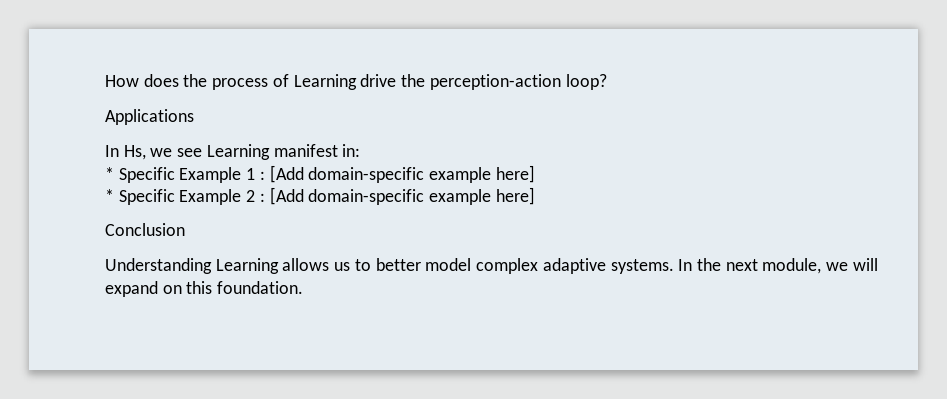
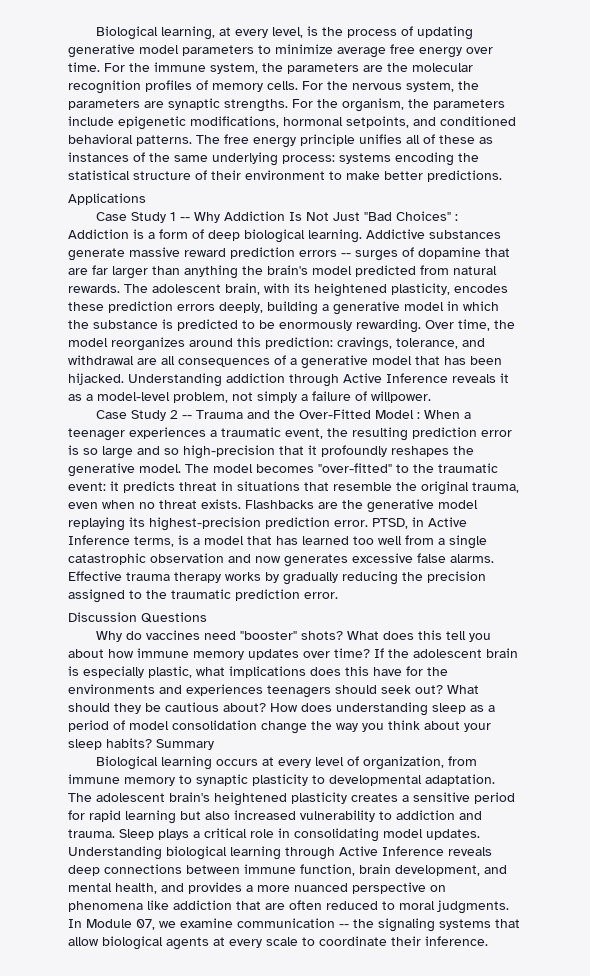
[105,74,607,90] [105,109,194,125] [105,144,361,160] [105,165,535,183] [105,187,535,205] [105,223,185,236] [105,258,878,274] [105,281,304,297] How does the process of Learning drive the perception-action loop? // Applications // In Hs, we see Learning manifest in: // * Specific Example 1 : [Add domain-specific example here] // * Specific Example 2 : [Add domain-specific example here] // Conclusion // Understanding Learning allows us to better model complex adaptive systems. In the next module, we will expand on this foundation. -> [95,26,473,40] [68,44,493,58] [68,62,473,74] [68,80,479,94] [68,98,505,112] [68,116,516,130] [68,134,493,148] [68,152,479,166] [68,170,502,182] [68,193,146,205] [95,211,458,223] [68,229,501,243] [68,247,510,261] [68,265,497,279] [68,283,508,297] [68,301,499,315] [68,319,515,333] [68,337,485,351] [68,355,502,369] [68,373,509,387] [68,391,431,403] [95,409,471,421] [68,427,512,441] [68,445,474,459] [68,463,498,477] [68,481,519,495] [68,499,478,513] [68,517,467,531] [68,535,487,549] [68,553,494,567] [68,571,486,585] [68,589,338,603] [68,612,207,623] [95,630,491,642] [68,648,518,660] [68,666,448,678] [68,684,479,698] [68,702,495,716] [68,720,491,734] [68,738,214,750] [95,756,477,770] [68,774,495,786] [68,792,515,806] [68,810,482,824] [68,828,480,842] [68,846,492,860] [68,864,507,876] [68,882,446,894] [68,900,509,914] [68,918,520,932] [68,936,488,950] Biological learning, at every level, is the process of updating generative model parameters to minimize average free energy over time. For the immune system, the parameters are the molecular recognition profiles of memory cells. For the nervous system, the parameters are synaptic strengths. For the organism, the parameters include epigenetic modifications, hormonal setpoints, and conditioned behavioral patterns. The free energy principle unifies all of these as instances of the same underlying process: systems encoding the statistical structure of their environment to make better predictions. // Applications // Case Study 1 -- Why Addiction Is Not Just "Bad Choices" : Addiction is a form of deep biological learning. Addictive substances generate massive reward prediction errors -- surges of dopamine that are far larger than anything the brain's model predicted from natural rewards. The adolescent brain, with its heightened plasticity, encodes these prediction errors deeply, building a generative model in which the substance is predicted to be enormously rewarding. Over time, the model reorganizes around this prediction: cravings, tolerance, and withdrawal are all consequences of a generative model that has been hijacked. Understanding addiction through Active Inference reveals it as a model-level problem, not simply a failure of willpower. // Case Study 2 -- Trauma and the Over-Fitted Model : When a teenager experiences a traumatic event, the resulting prediction error is so large and so high-precision that it profoundly reshapes the generative model. The model becomes "over-fitted" to the traumatic event: it predicts threat in situations that resemble the original trauma, even when no threat exists. Flashbacks are the generative model replaying its highest-precision prediction error. PTSD, in Active Inference terms, is a model that has learned too well from a single catastrophic observation and now generates excessive false alarms. Effective trauma therapy works by gradually reducing the precision assigned to the traumatic prediction error. // Discussion Questions // Why do vaccines need "booster" shots? What does this tell you about how immune memory updates over time? If the adolescent brain is especially plastic, what implications does this have for the environments and experiences teenagers should seek out? What should they be cautious about? How does understanding sleep as a period of model consolidation change the way you think about your sleep habits? Summary // Biological learning occurs at every level of organization, from immune memory to synaptic plasticity to developmental adaptation. The adolescent brain's heightened plasticity creates a sensitive period for rapid learning but also increased vulnerability to addiction and trauma. Sleep plays a critical role in consolidating model updates. Understanding biological learning through Active Inference reveals deep connections between immune function, brain development, and mental health, and provides a more nuanced perspective on phenomena like addiction that are often reduced to moral judgments. In Module 07, we examine communication -- the signaling systems that allow biological agents at every scale to coordinate their inference.

